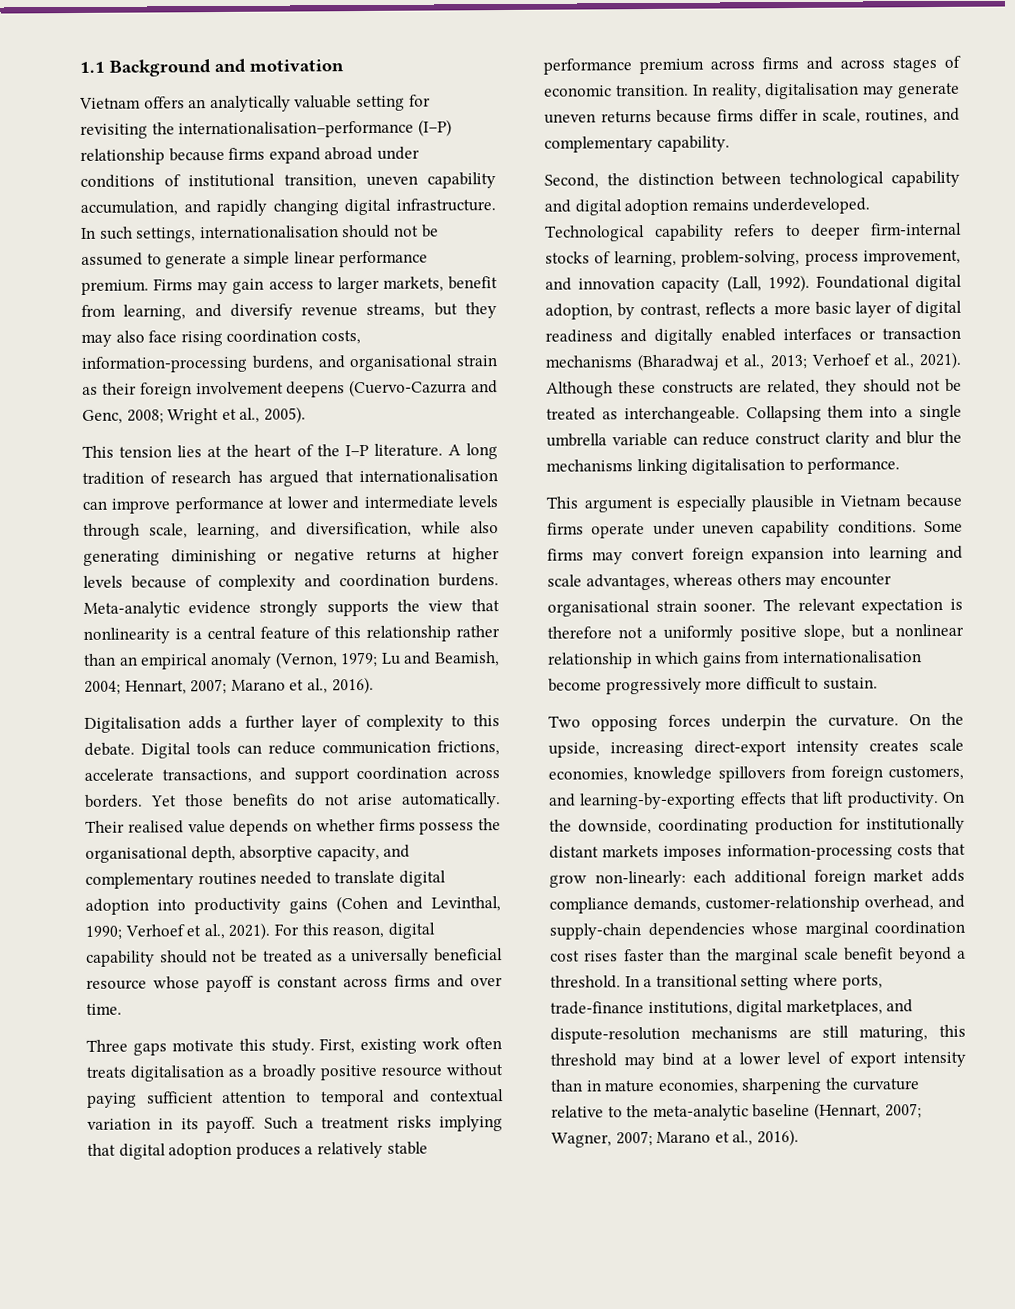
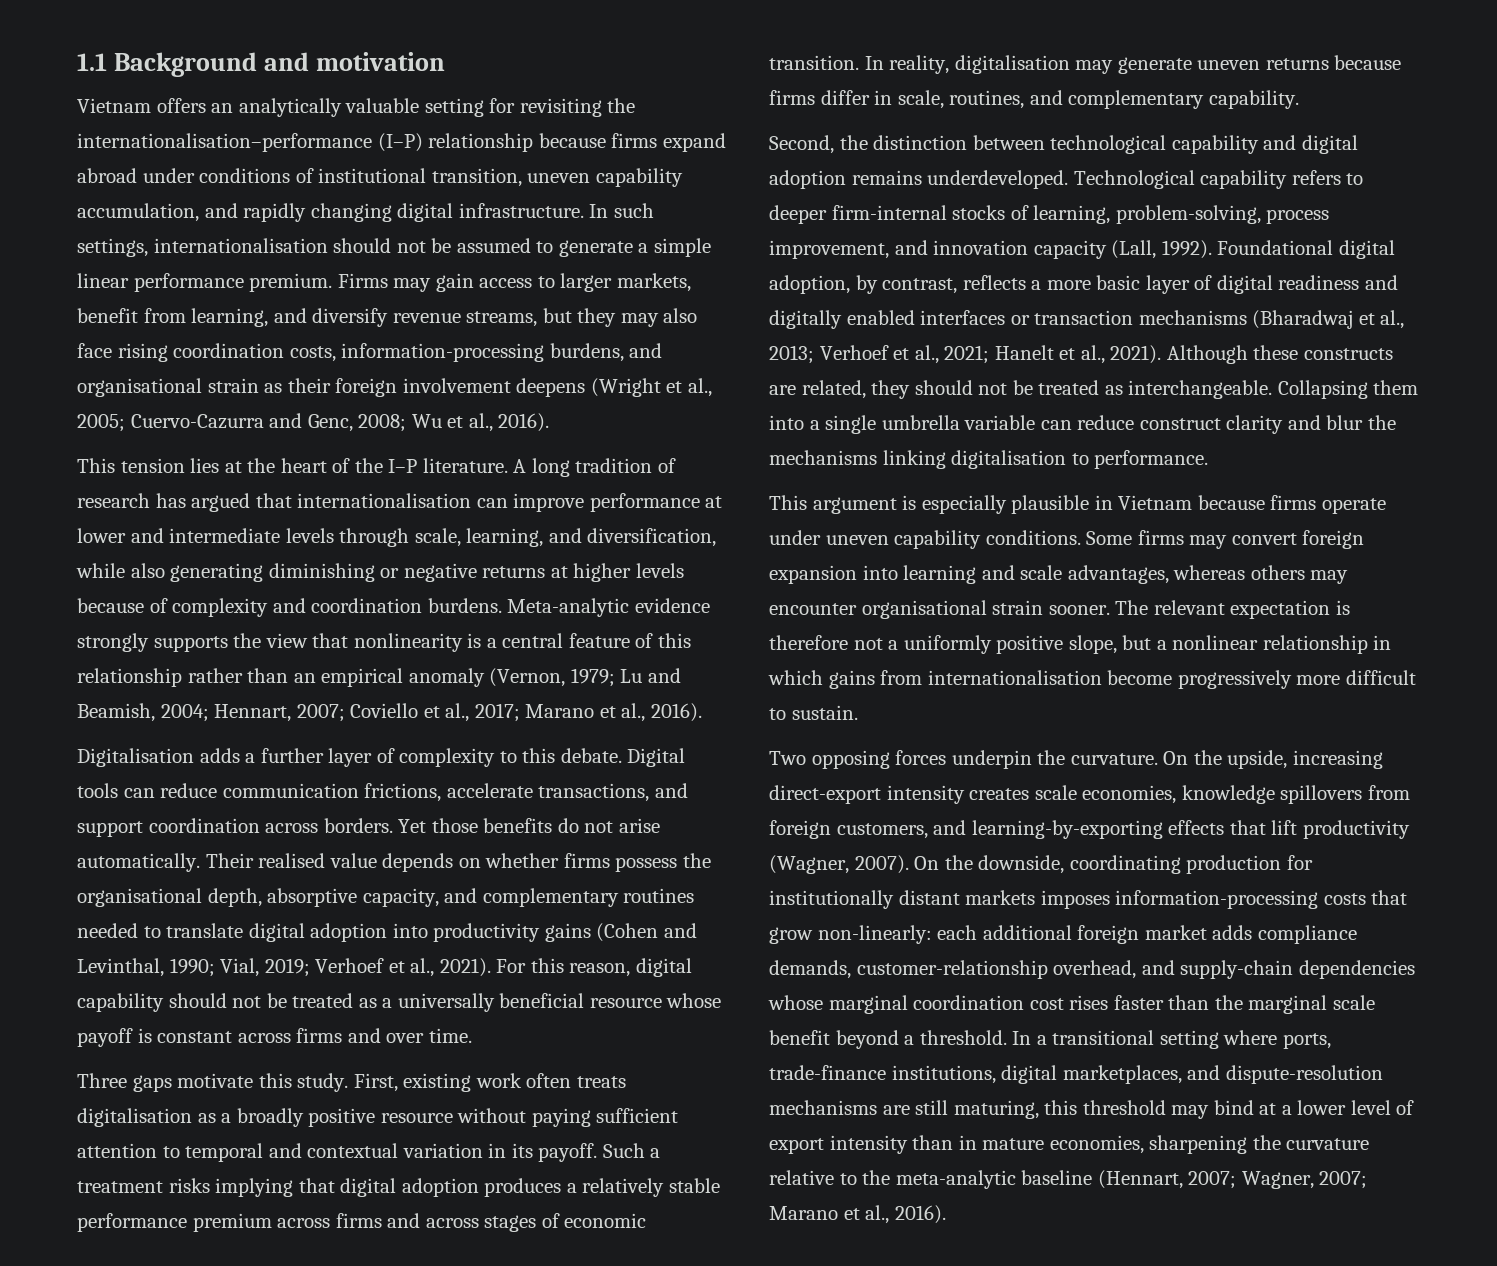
[349,379,468,398] (Cuervo-Cazurra -> [590,378,712,397] [77,414,264,432] (Wright et al., 2005; Cuervo-Cazurra
[167,406,306,425] Wright et al., 2005). -> [411,413,550,432] Wu et al., 2016).
(228, 686) none -> [350,703,520,722] Coviello et al., 2017;
(122, 932) none -> [220,958,310,977] Vial, 2019;
(915, 361) none -> [944,345,1105,364] 2021; Hanelt et al.,
[846,790,939,808] productivity. -> [1302,820,1410,839] [769,855,909,874] productivity (Wagner, 2007).

